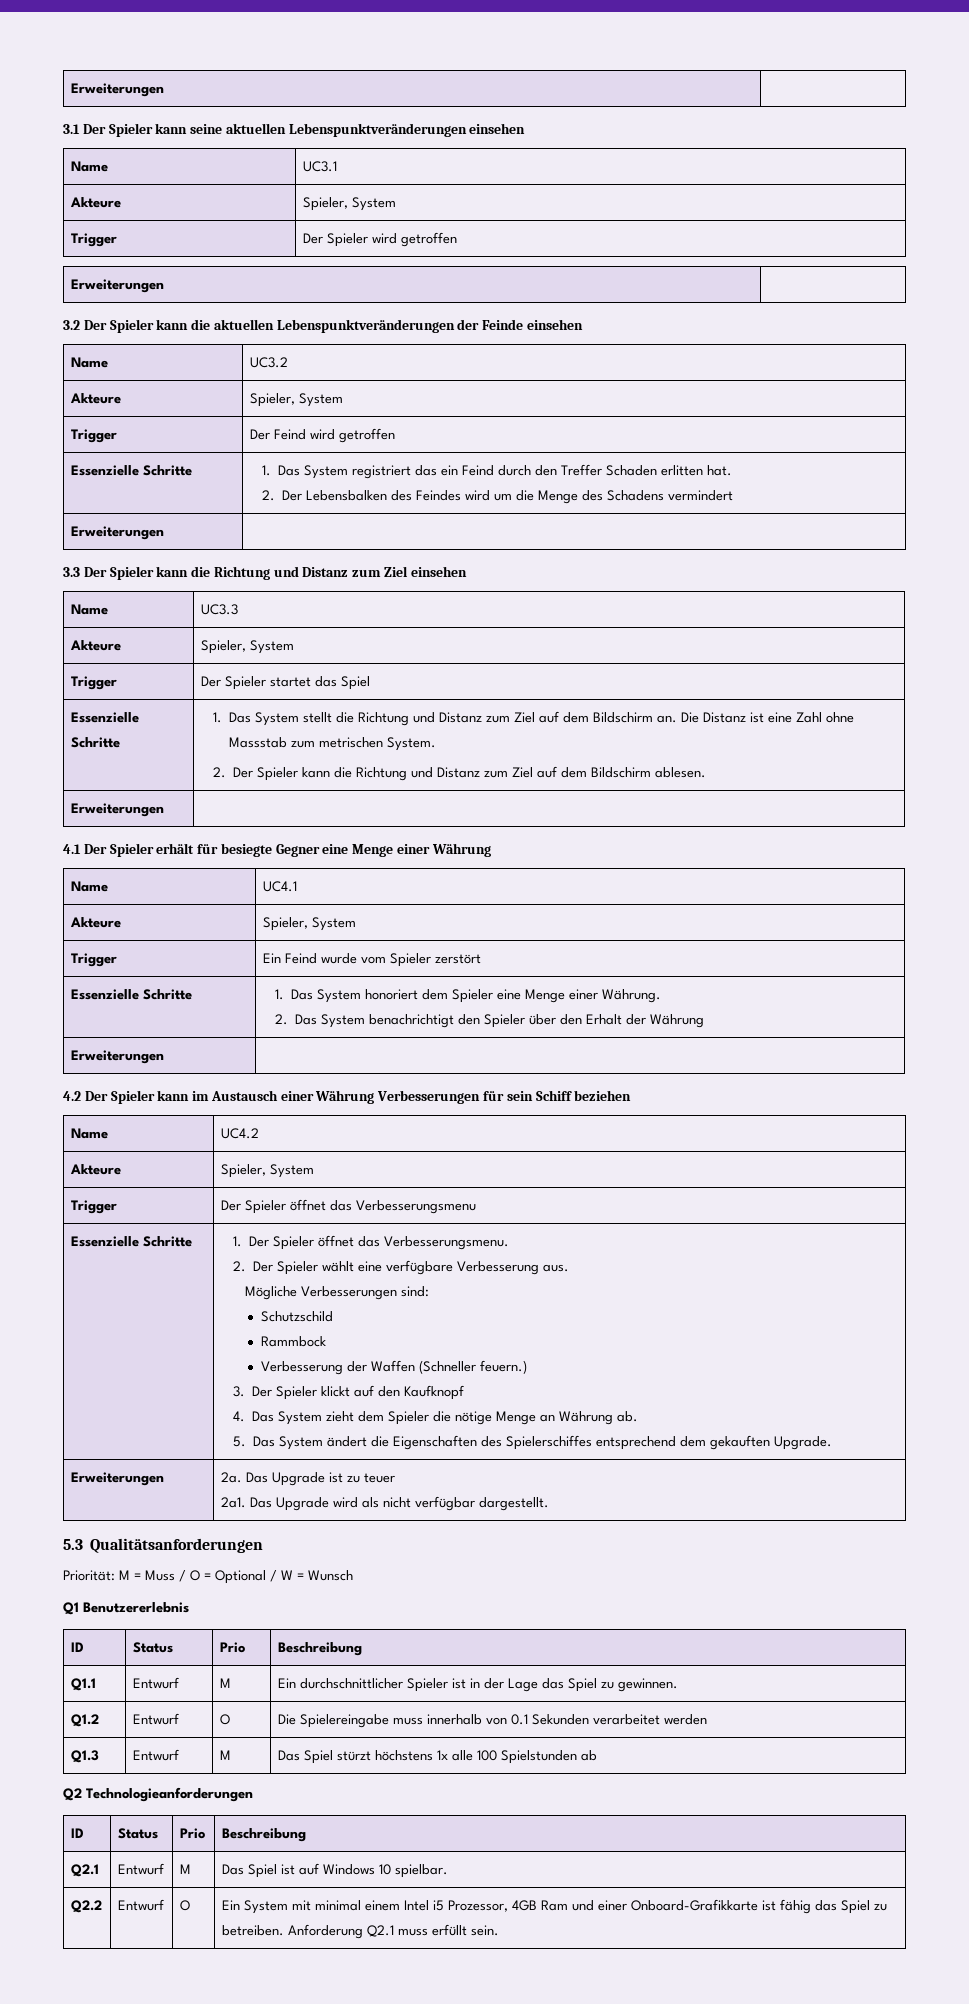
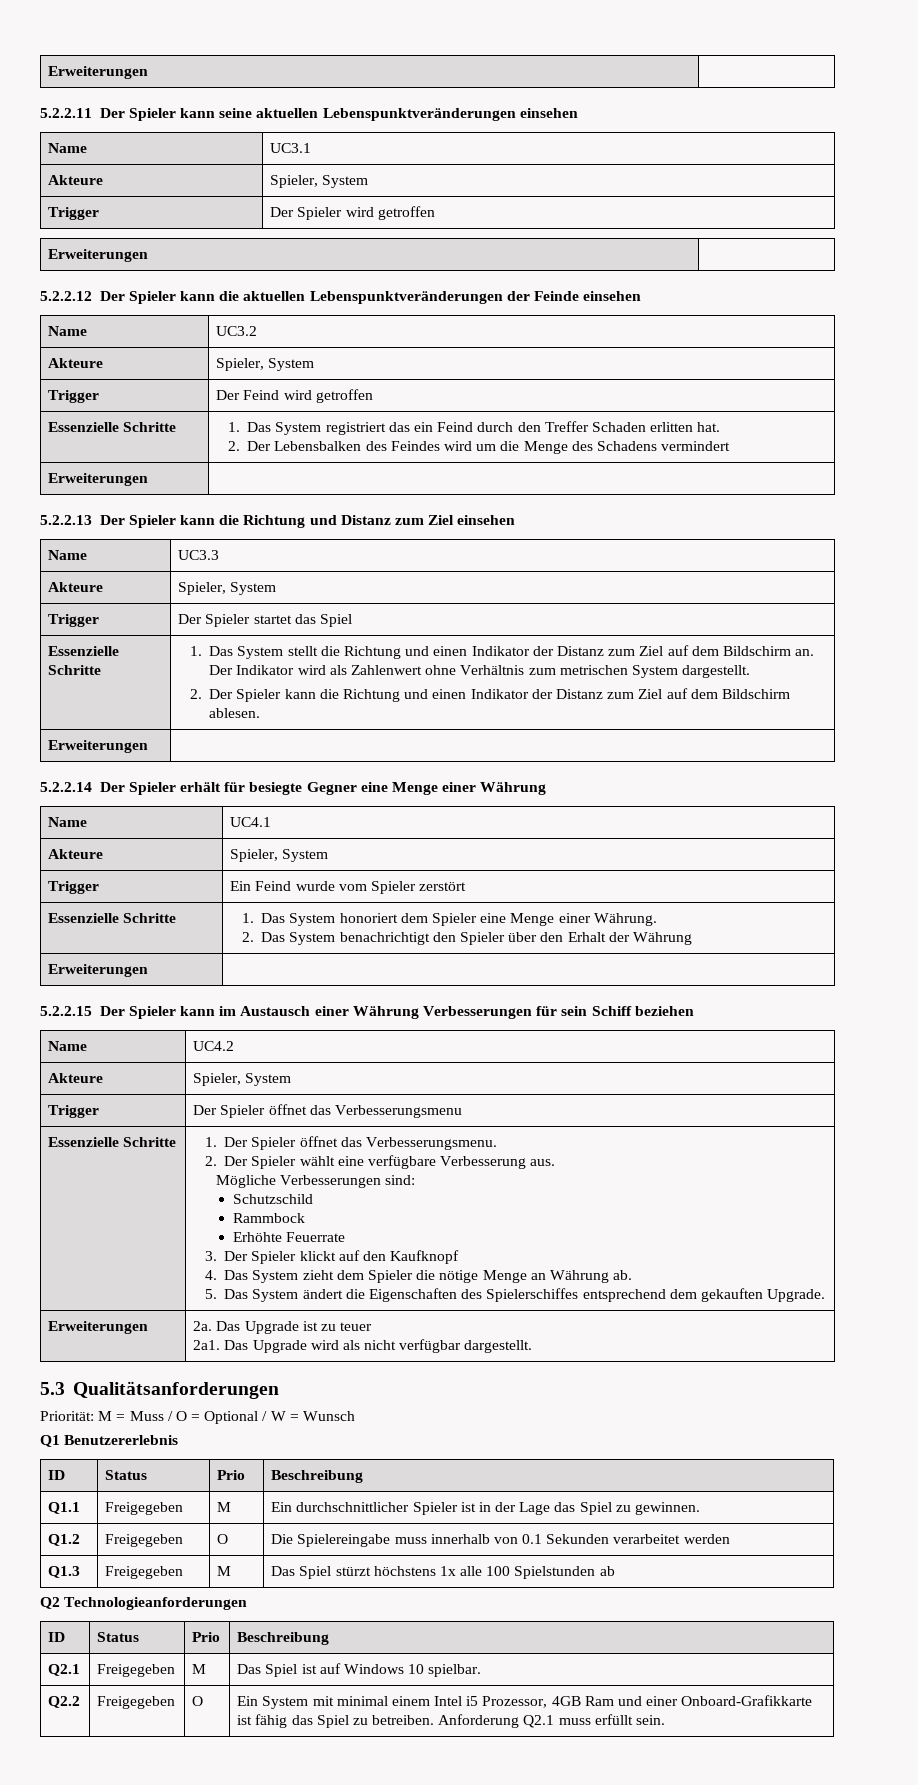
[70,83,164,97] [63,124,80,134] Erweiterungen | // 3.1 -> [48,66,149,79] [40,108,92,118] Erweiterungen | // 5.2.2.11
[63,320,80,330] 3.2 -> [40,291,92,301] 5.2.2.12
[63,567,80,577] 3.3 -> [40,515,92,525] 5.2.2.13
(435, 717) none -> [433,646,554,656] einen Indikator der
[680,712,854,723] [228,737,436,751] Die Distanz ist eine Zahl ohne Massstab zum metrischen System. -> [209,665,751,678] Der Indikator wird als Zahlenwert ohne Verhältnis zum metrischen System dargestellt.
(433, 772) none -> [432,689,553,699] einen Indikator der
[63,844,81,854] 4.1 -> [40,782,92,792] 5.2.2.14
[63,1091,81,1101] 4.2 -> [40,1006,92,1016] 5.2.2.15
[260,1360,527,1375] Verbesserung der Waffen (Schneller feuern.) -> [233,1232,346,1242] Erhöhte Feuerrate
[132,1677,179,1689] Entwurf -> [105,1502,184,1515] Freigegeben
[132,1713,179,1725] Entwurf -> [105,1534,184,1547] Freigegeben
[132,1749,179,1761] Entwurf -> [105,1566,184,1579] Freigegeben
[117,1863,164,1875] Entwurf -> [97,1664,176,1677] Freigegeben
[117,1899,164,1911] Entwurf -> [97,1696,176,1709] Freigegeben

